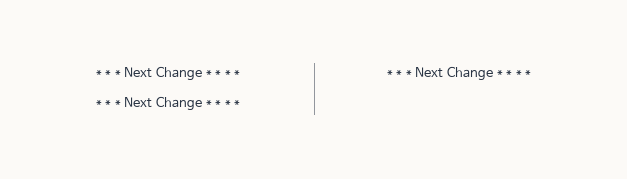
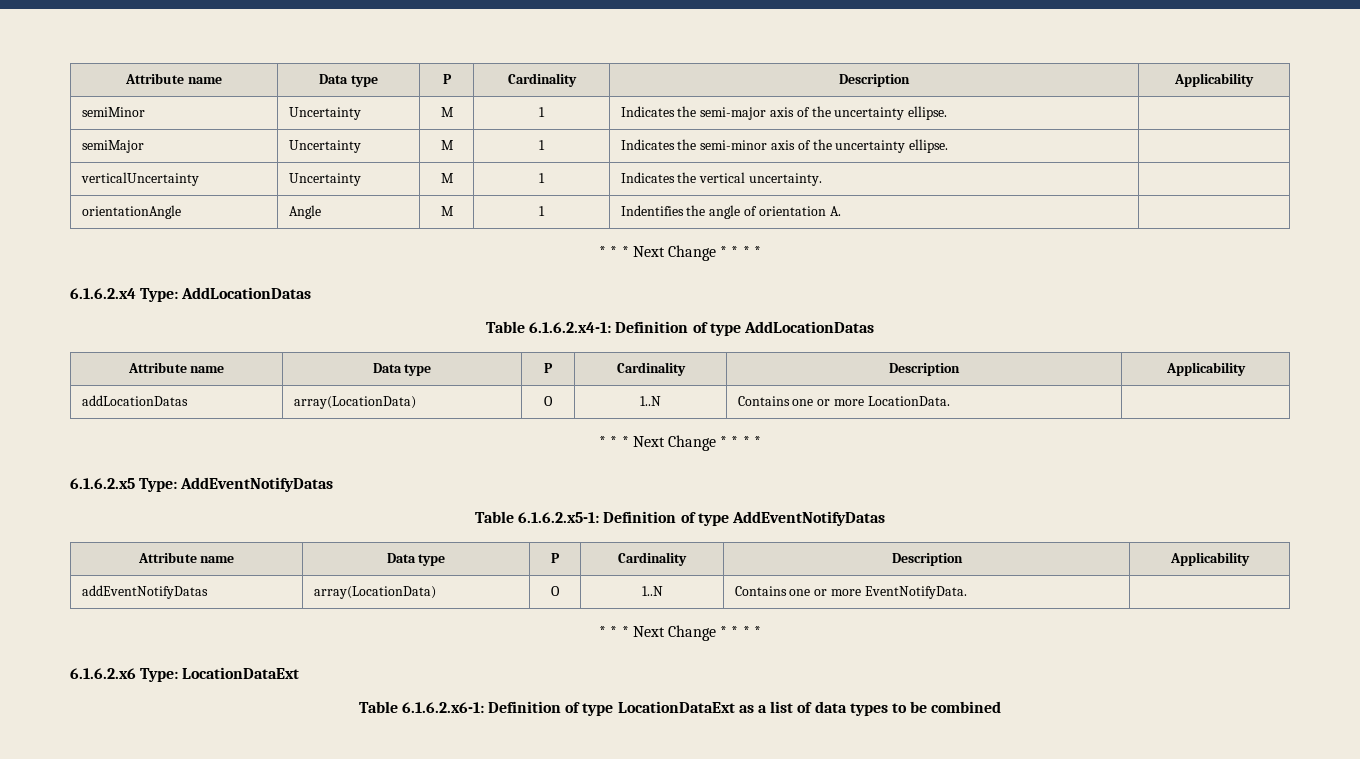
[95,66,241,81] [95,96,241,111] [386,66,532,81] * * * Next Change * * * * // * * * Next Change * * * * // * * * Next Change * * * * -> [125,73,222,84] [319,74,378,87] [442,74,452,84] [507,73,577,87] [839,74,910,87] [1174,73,1254,87] [81,107,145,117] [288,107,361,120] [440,107,454,117] [539,107,545,117] [620,106,948,120] [81,140,144,153] [288,140,361,153] [440,140,454,150] [539,140,545,150] [620,139,949,153] [80,172,199,186] [288,173,361,186] [440,173,454,183] [539,173,545,183] [620,172,823,186] [81,205,181,219] [288,205,321,219] [440,206,454,216] [539,206,545,216] [620,205,841,219] [599,245,761,261] [70,287,312,302] [486,321,874,336] [127,362,225,373] [372,363,432,376] [544,363,553,373] [616,362,686,376] [889,363,960,376] [1165,362,1246,376] [81,395,188,406] [293,396,416,409] [544,396,553,406] [640,396,661,406] [737,396,950,406] [599,435,761,451] [70,477,334,492] [475,511,885,526] [137,552,235,563] [386,553,446,566] [551,553,560,563] [618,552,687,566] [891,553,963,566] [1169,552,1250,566] [81,585,208,599] [313,586,436,599] [551,586,560,596] [641,586,663,596] [734,586,967,599] [599,625,761,641] [70,667,300,682] [358,701,1002,716] Attribute name | Data type | P | Cardinality | Description | Applicability // semiMinor | Uncertainty | M | 1 | Indicates the semi-major axis of the uncertainty ellipse. | // semiMajor | Uncertainty | M | 1 | Indicates the semi-minor axis of the uncertainty ellipse. | // verticalUncertainty | Uncertainty | M | 1 | Indicates the vertical uncertainty. | // orientationAngle | Angle | M | 1 | Indentifies the angle of orientation A. | // * * * Next Change * * * * // 6.1.6.2.x4 Type: AddLocationDatas // Table 6.1.6.2.x4-1: Definition of type AddLocationDatas // Attribute name | Data type | P | Cardinality | Description | Applicability // addLocationDatas | array(LocationData) | O | 1..N | Contains one or more LocationData. | // * * * Next Change * * * * // 6.1.6.2.x5 Type: AddEventNotifyDatas // Table 6.1.6.2.x5-1: Definition of type AddEventNotifyDatas // Attribute name | Data type | P | Cardinality | Description | Applicability // addEventNotifyDatas | array(LocationData) | O | 1..N | Contains one or more EventNotifyData. | // * * * Next Change * * * * // 6.1.6.2.x6 Type: LocationDataExt // Table 6.1.6.2.x6-1: Definition of type LocationDataExt as a list of data types to be combined

